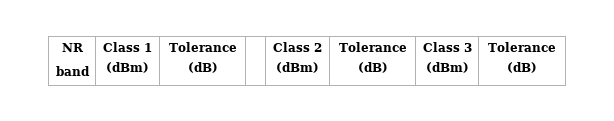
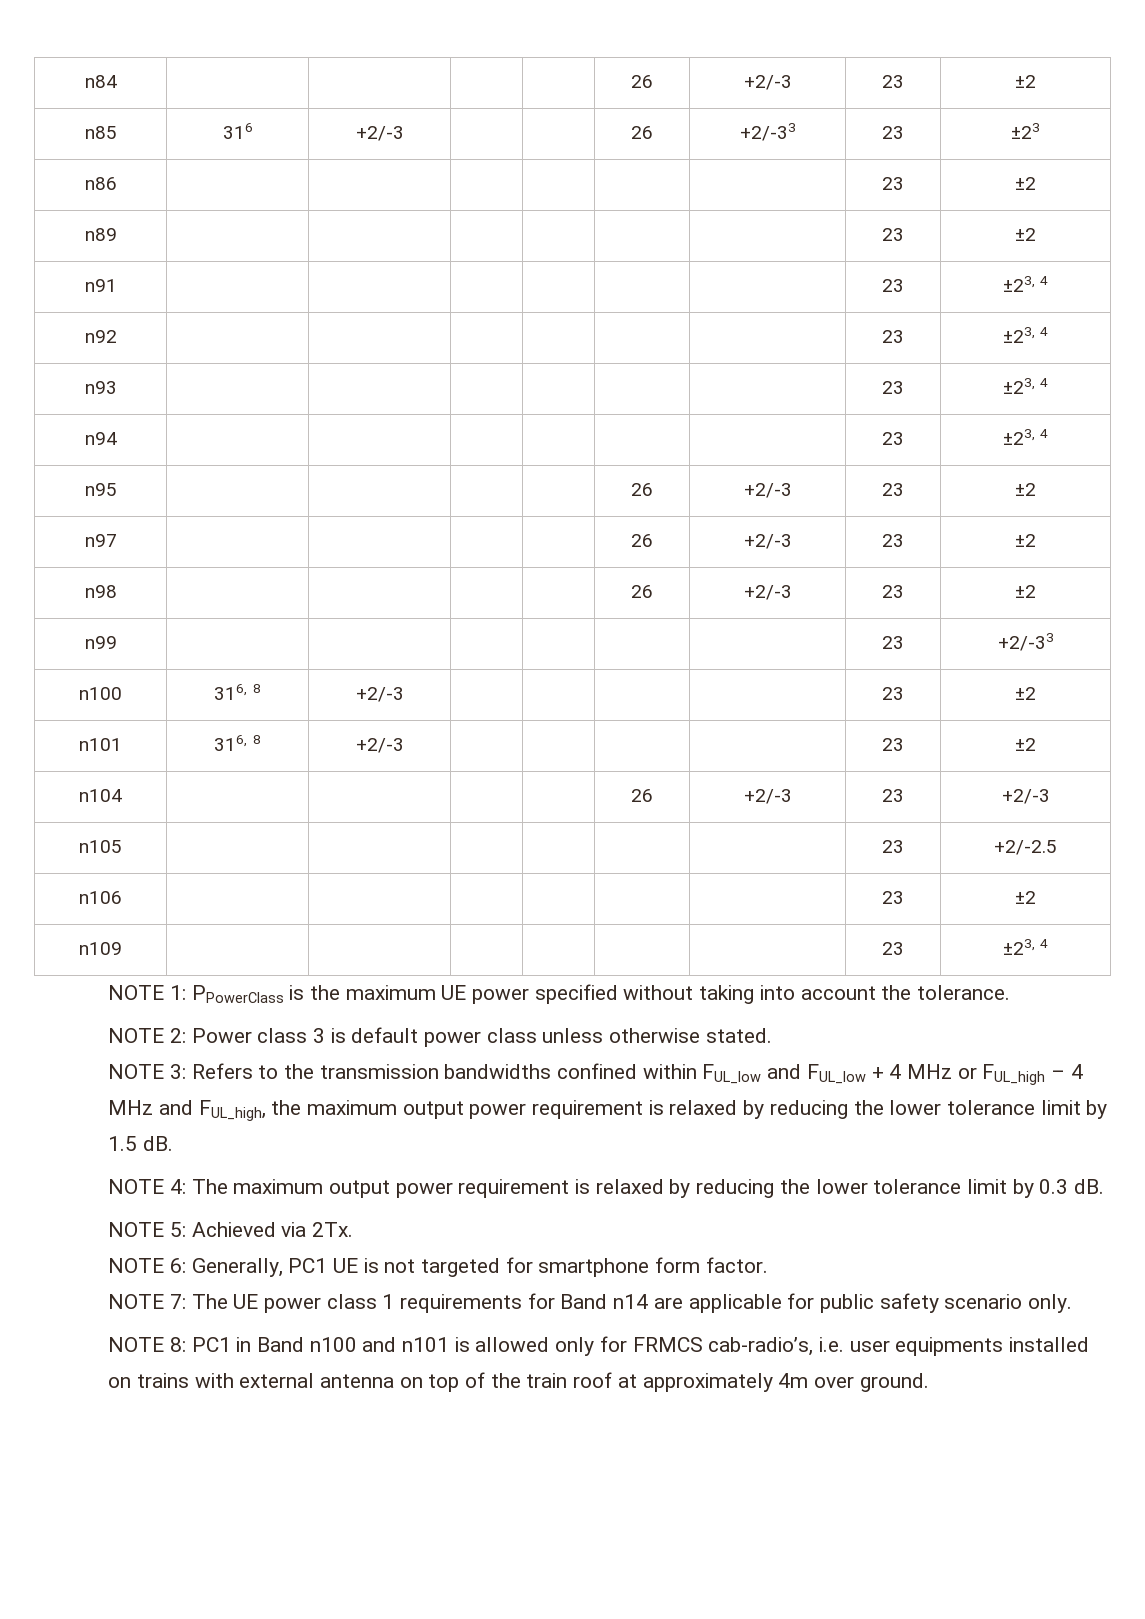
[61,43,84,52] [55,66,90,76] [103,42,152,52] [106,62,149,73] [168,42,237,52] [187,62,218,73] [273,42,322,52] [276,62,319,73] [338,42,407,52] [357,62,388,73] [422,42,472,52] [425,62,469,73] [488,42,557,52] [507,62,537,73] NR // band | Class 1 (dBm) | Tolerance (dB) | | Class 2 (dBm) | Tolerance (dB) | Class 3 (dBm) | Tolerance (dB) -> [84,75,117,88] [631,75,653,88] [743,75,792,90] [882,75,904,88] [1015,75,1036,88] [84,126,117,139] [222,123,253,139] [355,126,404,141] [631,126,653,139] [739,123,796,141] [882,126,904,139] [1011,123,1040,139] [84,177,117,190] [882,177,904,190] [1015,177,1036,190] [84,228,117,241] [882,228,904,241] [1015,228,1036,241] [84,279,117,292] [882,279,904,292] [1002,276,1049,292] [84,330,117,343] [882,330,904,343] [1002,327,1049,343] [84,381,117,394] [882,381,904,394] [1002,378,1049,394] [84,432,117,445] [882,432,904,445] [1002,429,1049,445] [84,483,117,496] [631,483,653,496] [743,483,792,498] [882,483,904,496] [1015,483,1036,496] [84,534,117,547] [631,534,653,547] [743,534,792,549] [882,534,904,547] [1015,534,1036,547] [84,585,117,598] [631,585,653,598] [743,585,792,600] [882,585,904,598] [1015,585,1036,598] [84,636,117,649] [882,636,904,649] [997,633,1054,651] [79,687,122,700] [214,684,261,700] [355,687,404,702] [882,687,904,700] [1015,687,1036,700] [79,738,122,751] [214,735,261,751] [355,738,404,753] [882,738,904,751] [1015,738,1036,751] [79,789,122,802] [631,789,653,802] [743,789,792,804] [882,789,904,802] [1001,789,1050,804] [79,840,122,853] [882,840,904,853] [994,840,1057,855] [79,891,122,904] [882,891,904,904] [1015,891,1036,904] [79,942,122,955] [882,942,904,955] [1002,939,1049,955] [108,984,1010,1004] [108,1027,772,1047] [108,1063,1083,1085] [108,1100,1108,1121] [108,1136,174,1151] [108,1179,1104,1198] [108,1222,354,1237] [108,1257,768,1277] [108,1293,1072,1313] [108,1336,1089,1356] [108,1372,929,1392] n84 | | | | | 26 | +2/-3 | 23 | ±2 // n85 | 316 | +2/-3 | | | 26 | +2/-33 | 23 | ±23 // n86 | | | | | | | 23 | ±2 // n89 | | | | | | | 23 | ±2 // n91 | | | | | | | 23 | ±23, 4 // n92 | | | | | | | 23 | ±23, 4 // n93 | | | | | | | 23 | ±23, 4 // n94 | | | | | | | 23 | ±23, 4 // n95 | | | | | 26 | +2/-3 | 23 | ±2 // n97 | | | | | 26 | +2/-3 | 23 | ±2 // n98 | | | | | 26 | +2/-3 | 23 | ±2 // n99 | | | | | | | 23 | +2/-33 // n100 | 316, 8 | +2/-3 | | | | | 23 | ±2 // n101 | 316, 8 | +2/-3 | | | | | 23 | ±2 // n104 | | | | | 26 | +2/-3 | 23 | +2/-3 // n105 | | | | | | | 23 | +2/-2.5 // n106 | | | | | | | 23 | ±2 // n109 | | | | | | | 23 | ±23, 4 // NOTE 1: PPowerClass is the maximum UE power specified without taking into account the tolerance. // NOTE 2: Power class 3 is default power class unless otherwise stated. // NOTE 3: Refers to the transmission bandwidths confined within FUL_low and FUL_low + 4 MHz or FUL_high – 4 MHz and FUL_high, the maximum output power requirement is relaxed by reducing the lower tolerance limit by 1.5 dB. // NOTE 4: The maximum output power requirement is relaxed by reducing the lower tolerance limit by 0.3 dB. // NOTE 5: Achieved via 2Tx. // NOTE 6: Generally, PC1 UE is not targeted for smartphone form factor. // NOTE 7: The UE power class 1 requirements for Band n14 are applicable for public safety scenario only. // NOTE 8: PC1 in Band n100 and n101 is allowed only for FRMCS cab-radio’s, i.e. user equipments installed on trains with external antenna on top of the train roof at approximately 4m over ground.

